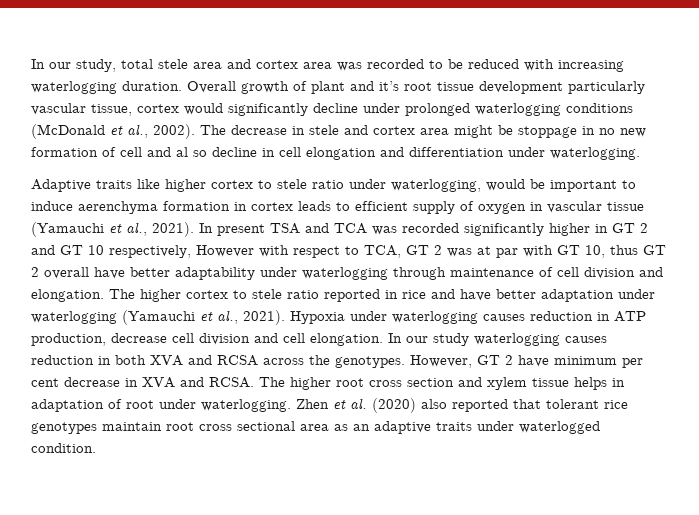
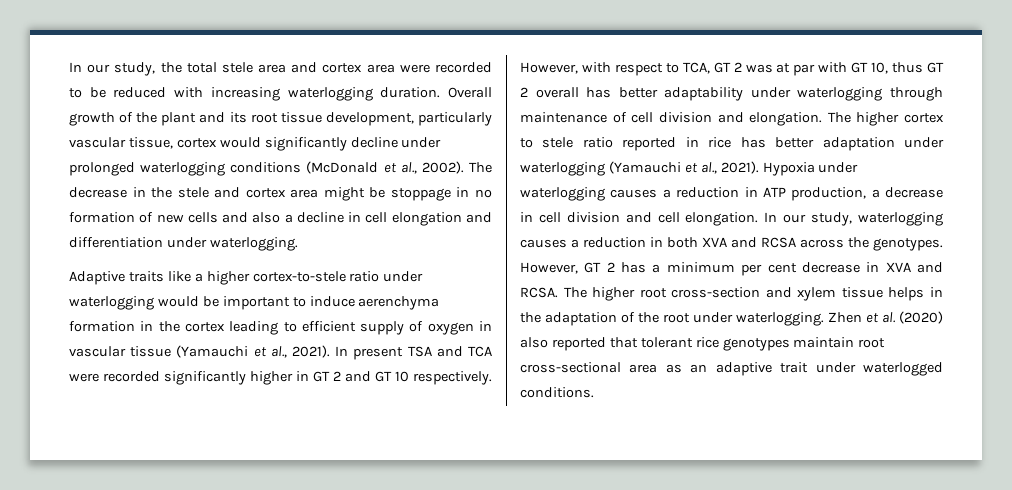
[31,59,116,72] In our study, -> [69,62,182,76] In our study, the
[337,62,362,71] was -> [399,64,430,73] were
(307, 86) none -> [136,112,158,123] the
[379,81,399,91] it’s -> [229,112,247,123] its
[479,81,563,94] development -> [325,112,414,126] development,
(305, 130) none -> [151,187,173,198] the
[620,128,646,137] new -> (492, 193) none
[120,147,207,157] cell and al so -> [156,212,293,223] new cells and also a
[165,179,307,192] higher cortex to stele -> [194,271,346,285] a higher cortex-to-stele
[391,179,481,192] waterlogging, -> [69,296,154,310] waterlogging
[251,201,331,211] cortex leads -> [158,321,279,335] the cortex leading
[372,226,397,235] was -> [69,373,99,382] were
[109,245,254,258] respectively, However -> [413,371,492,385] [520,62,578,74] respectively. However,
[94,267,125,279] have -> [586,87,612,98] has
[431,289,491,301] and have -> [740,137,766,148] has
(525, 317) none -> [662,189,671,198] a
[111,333,167,343] decrease -> [871,187,943,198] [520,212,533,222] a decrease in
[433,333,607,346] study waterlogging causes -> [811,212,943,226] [520,239,579,248] study, waterlogging causes a
[518,355,549,367] have -> [621,262,661,273] has a
[369,378,454,387] cross section -> [671,287,761,298] cross-section
(625, 382) none -> [520,312,541,323] the
(122, 404) none -> [638,312,659,323] the
[199,421,295,431] cross sectional -> [520,362,621,373] cross-sectional
[436,422,472,431] traits -> [780,362,809,373] trait
[31,443,96,453] condition. -> [520,387,594,398] conditions.

